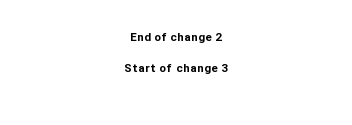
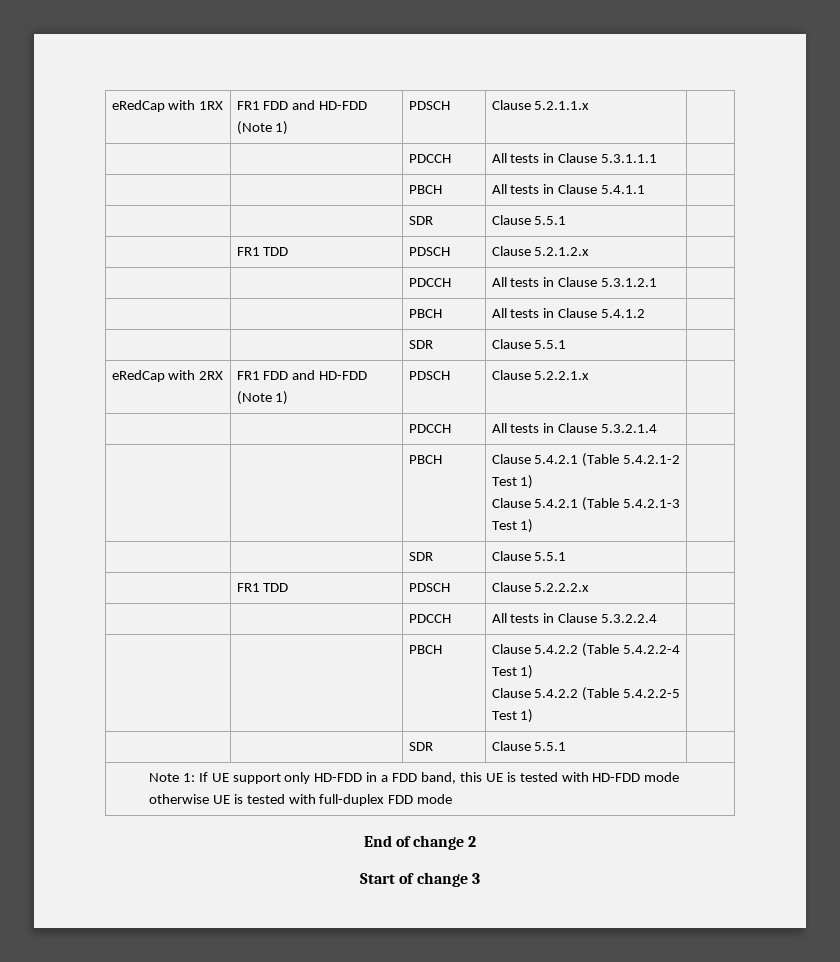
(129, 37) none -> [111,100,224,112] [236,100,368,110] [236,121,289,135] [408,101,450,110] [491,100,590,110] [408,154,451,163] [491,153,658,163] [408,185,442,194] [491,184,646,194] [408,216,433,225] [491,215,567,225] [236,247,289,256] [408,247,450,256] [491,246,590,256] [408,278,451,287] [491,277,658,287] [408,309,442,318] [491,308,646,318] [408,340,433,349] [491,339,567,349] [111,370,224,382] [236,370,368,380] [236,391,289,405] [408,371,450,380] [491,370,590,380] [408,424,451,433] [491,423,658,433] [408,455,442,464] [491,453,681,467] [491,475,534,489] [491,497,681,511] [491,519,534,533] [408,552,433,561] [491,551,567,561] [236,583,289,592] [408,583,450,592] [491,582,590,592] [408,614,451,623] [491,613,658,623] [408,645,442,654] [491,643,681,657] [491,665,534,679] [491,687,681,701] [491,709,534,723] [408,742,433,751] [491,741,567,751] [148,772,680,784] [148,794,453,806] eRedCap with 1RX | FR1 FDD and HD-FDD (Note 1) | PDSCH | Clause 5.2.1.1.x | // | | PDCCH | All tests in Clause 5.3.1.1.1 | // | | PBCH | All tests in Clause 5.4.1.1 | // | | SDR | Clause 5.5.1 | // | FR1 TDD | PDSCH | Clause 5.2.1.2.x | // | | PDCCH | All tests in Clause 5.3.1.2.1 | // | | PBCH | All tests in Clause 5.4.1.2 | // | | SDR | Clause 5.5.1 | // eRedCap with 2RX | FR1 FDD and HD-FDD (Note 1) | PDSCH | Clause 5.2.2.1.x | // | | PDCCH | All tests in Clause 5.3.2.1.4 | // | | PBCH | Clause 5.4.2.1 (Table 5.4.2.1-2 Test 1) // Clause 5.4.2.1 (Table 5.4.2.1-3 Test 1) | // | | SDR | Clause 5.5.1 | // | FR1 TDD | PDSCH | Clause 5.2.2.2.x | // | | PDCCH | All tests in Clause 5.3.2.2.4 | // | | PBCH | Clause 5.4.2.2 (Table 5.4.2.2-4 Test 1) // Clause 5.4.2.2 (Table 5.4.2.2-5 Test 1) | // | | SDR | Clause 5.5.1 | // Note 1: If UE support only HD-FDD in a FDD band, this UE is tested with HD-FDD mode otherwise UE is tested with full-duplex FDD mode //

